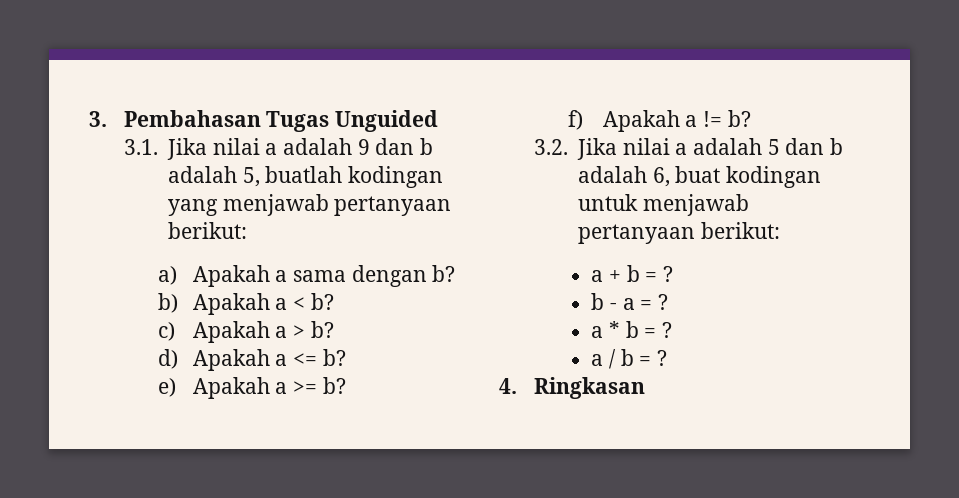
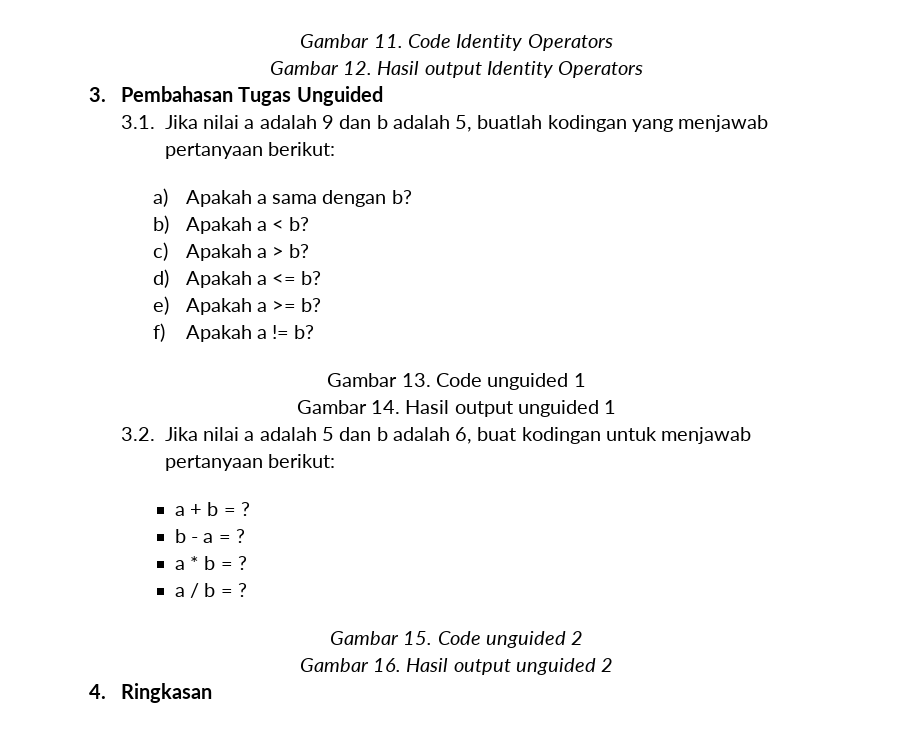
(89, 119) none -> [300,34,613,51] [269,61,644,78] Gambar 11. Code Identity Operators // Gambar 12. Hasil output Identity Operators //
(751, 118) none -> [327,373,586,390] [296,400,617,417] // Gambar 13. Code unguided 1 // Gambar 14. Hasil output unguided 1
(667, 358) none -> [329,631,584,648] [299,658,614,675] // Gambar 15. Code unguided 2 // Gambar 16. Hasil output unguided 2

